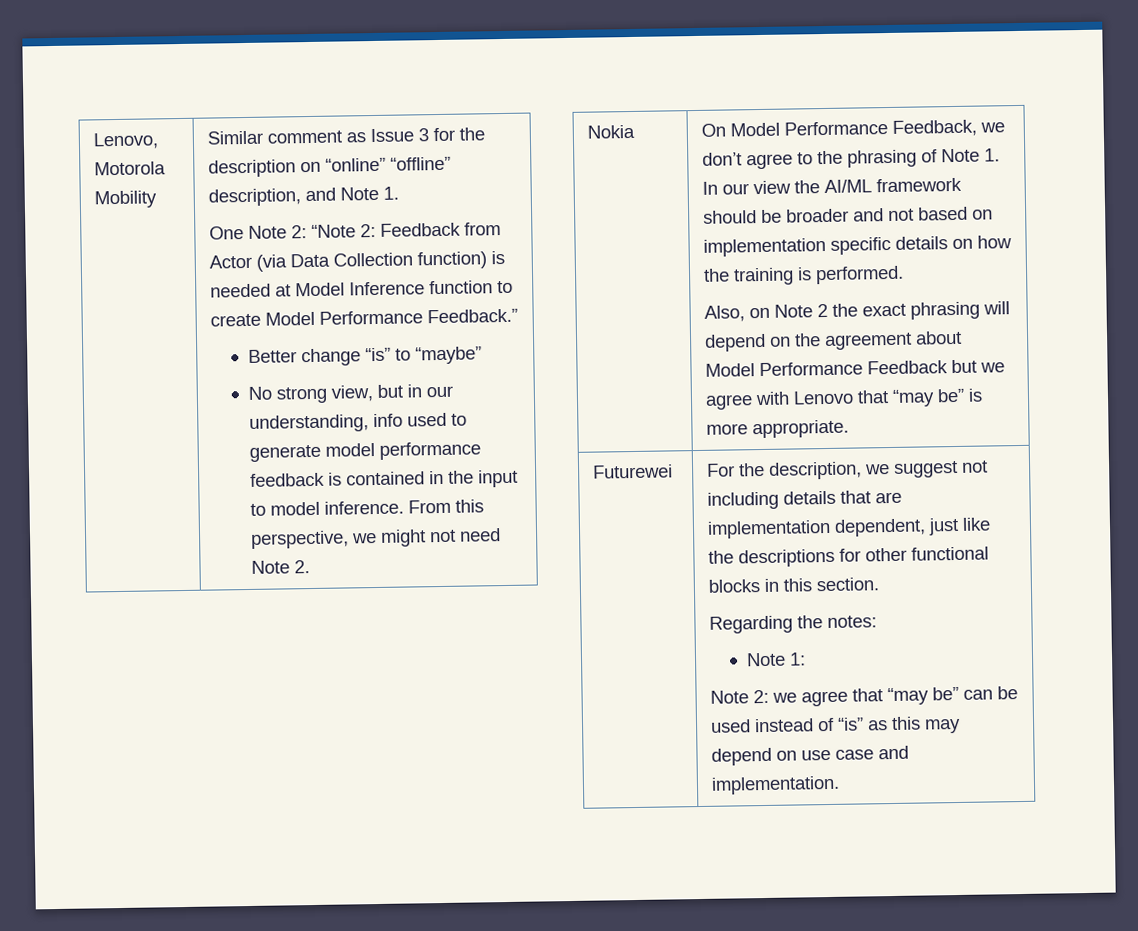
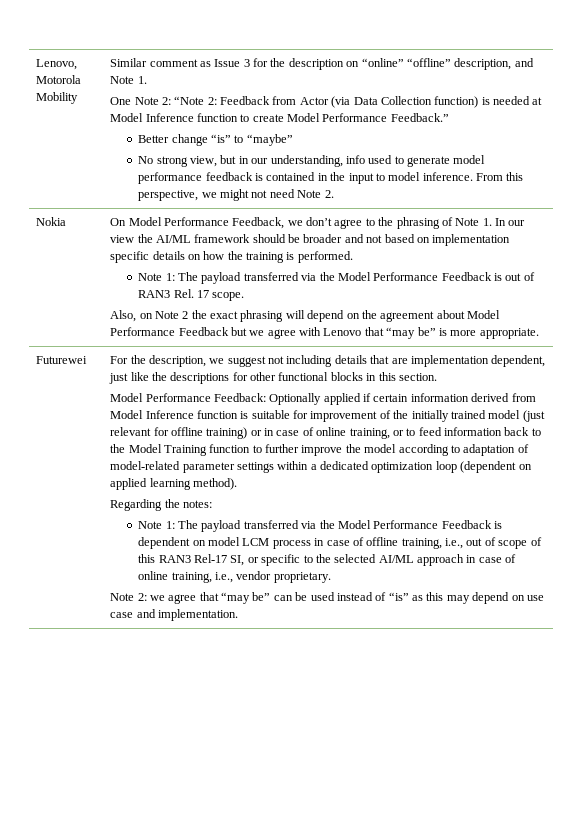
(904, 275) none -> [138,272,535,284] [138,289,245,301] // Note 1: The payload transferred via the Model Performance Feedback is out of RAN3 Rel. 17 scope.
(879, 584) none -> [110,393,536,405] [110,410,545,422] [110,427,541,439] [110,444,529,456] [110,461,532,473] [110,478,237,490] // Model Performance Feedback: Optionally applied if certain information derived from Model Inference function is suitable for improvement of the initially trained model (just relevant for offline training) or in case of online training, or to feed information back to the Model Training function to further improve the model according to adaptation of model-related parameter settings within a dedicated optimization loop (dependent on applied learning method).
(806, 659) none -> [178,520,503,532] [138,537,542,549] [138,554,517,566] [138,571,331,583] The payload transferred via the Model Performance Feedback is dependent on model LCM process in case of offline training, i.e., out of scope of this RAN3 Rel-17 SI, or specific to the selected AI/ML approach in case of online training, i.e., vendor proprietary.

